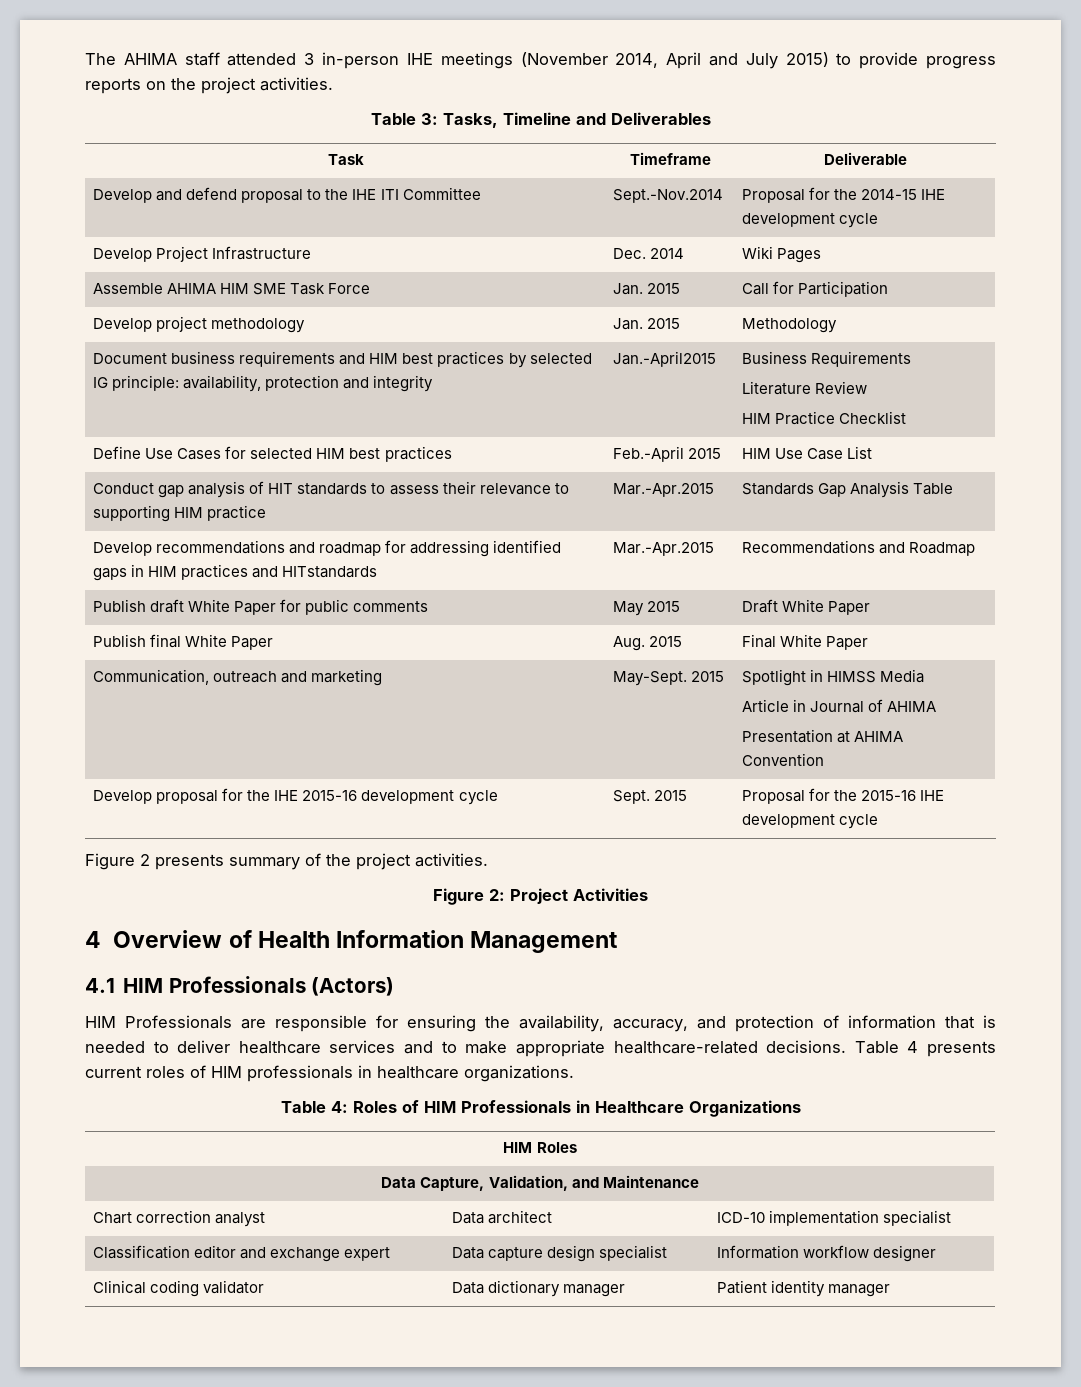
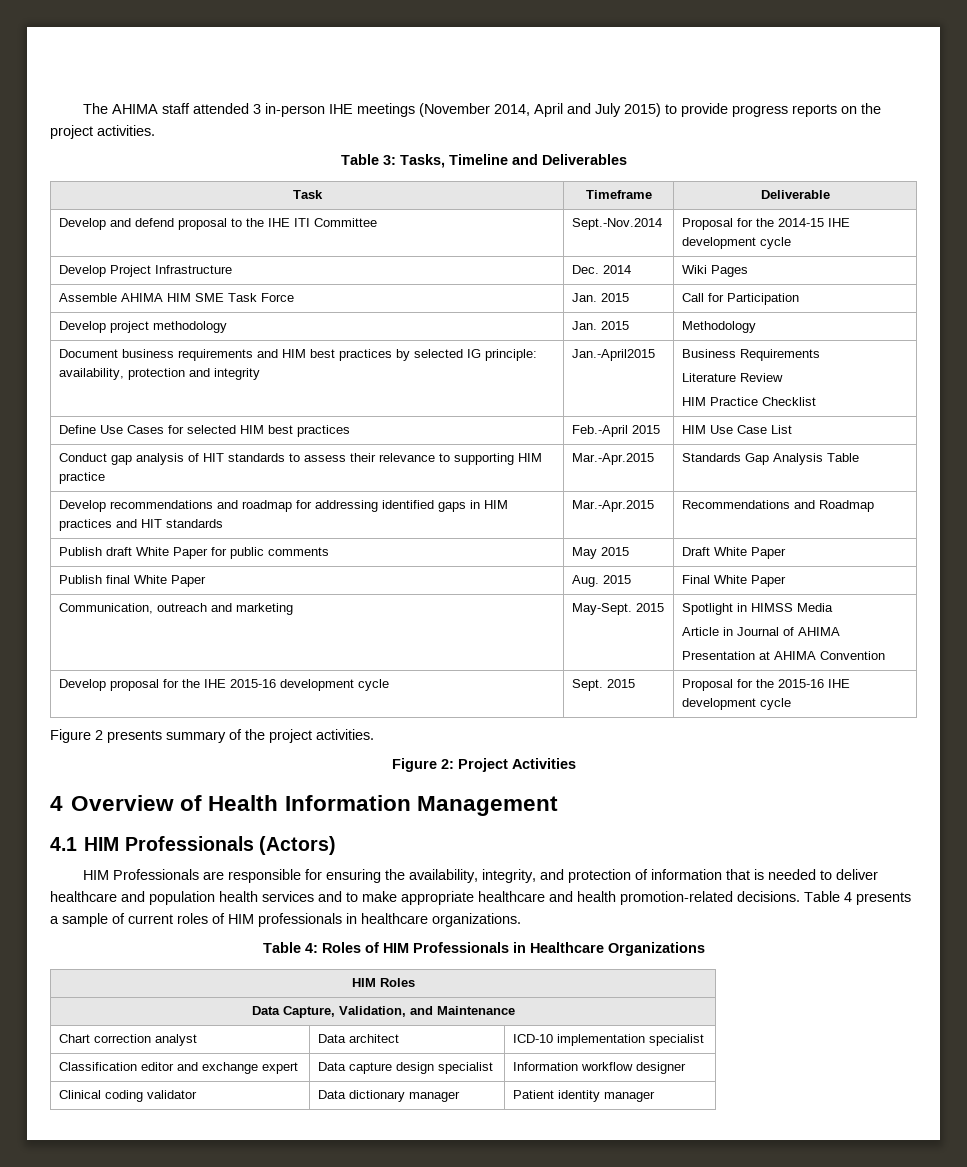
[282,566,378,578] HITstandards -> [140,519,223,528] HIT standards
[613,1019,688,1032] accuracy, -> [481,869,536,883] integrity,
(321, 1047) none -> [121,891,258,905] and population health
[613,1041,758,1054] healthcare-related -> [478,891,733,905] healthcare and health promotion-related
(997, 1049) none -> [50,913,125,927] a sample of

